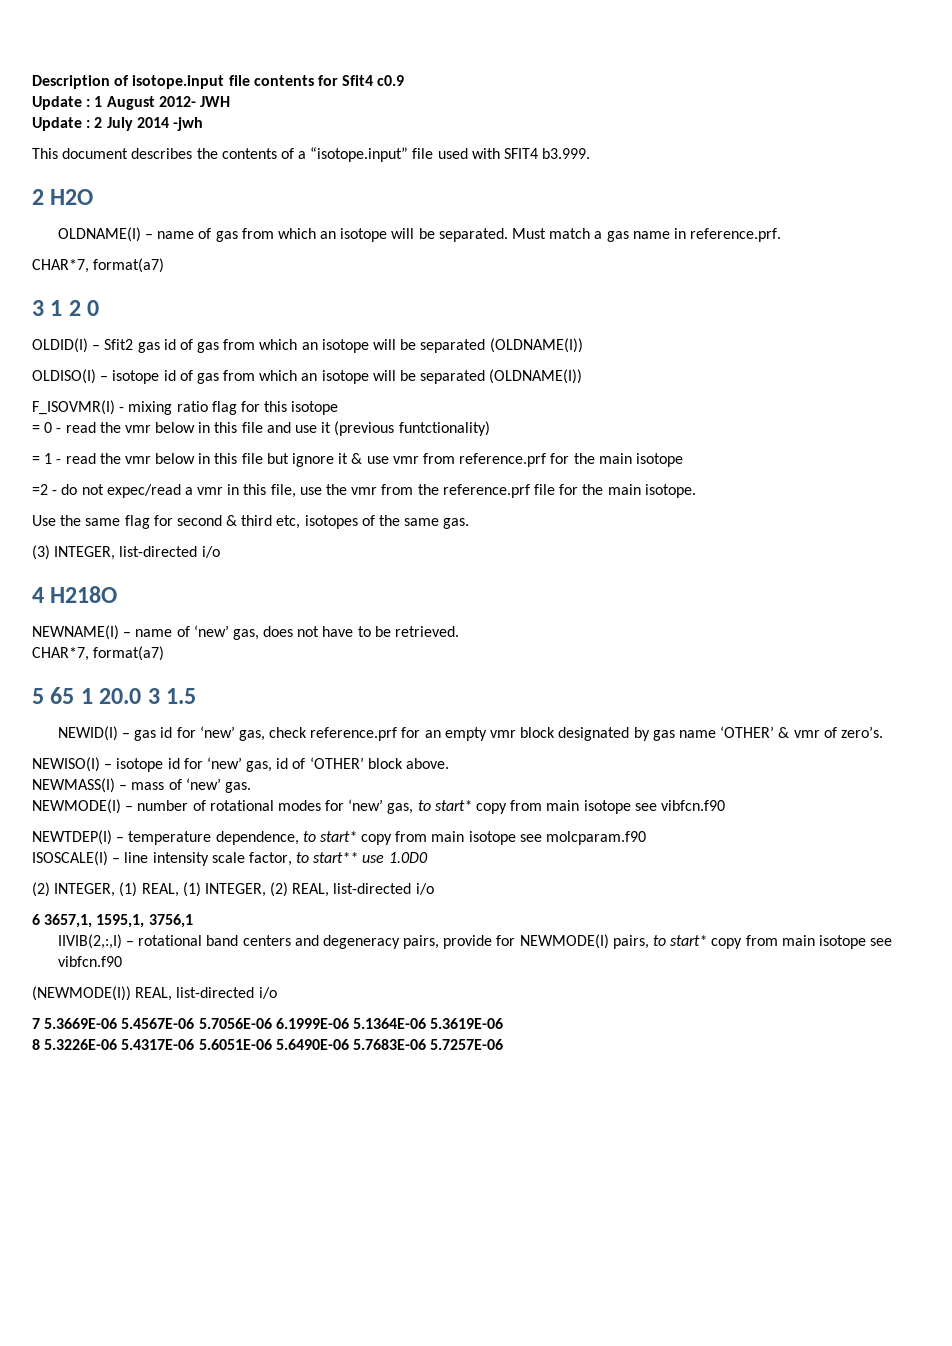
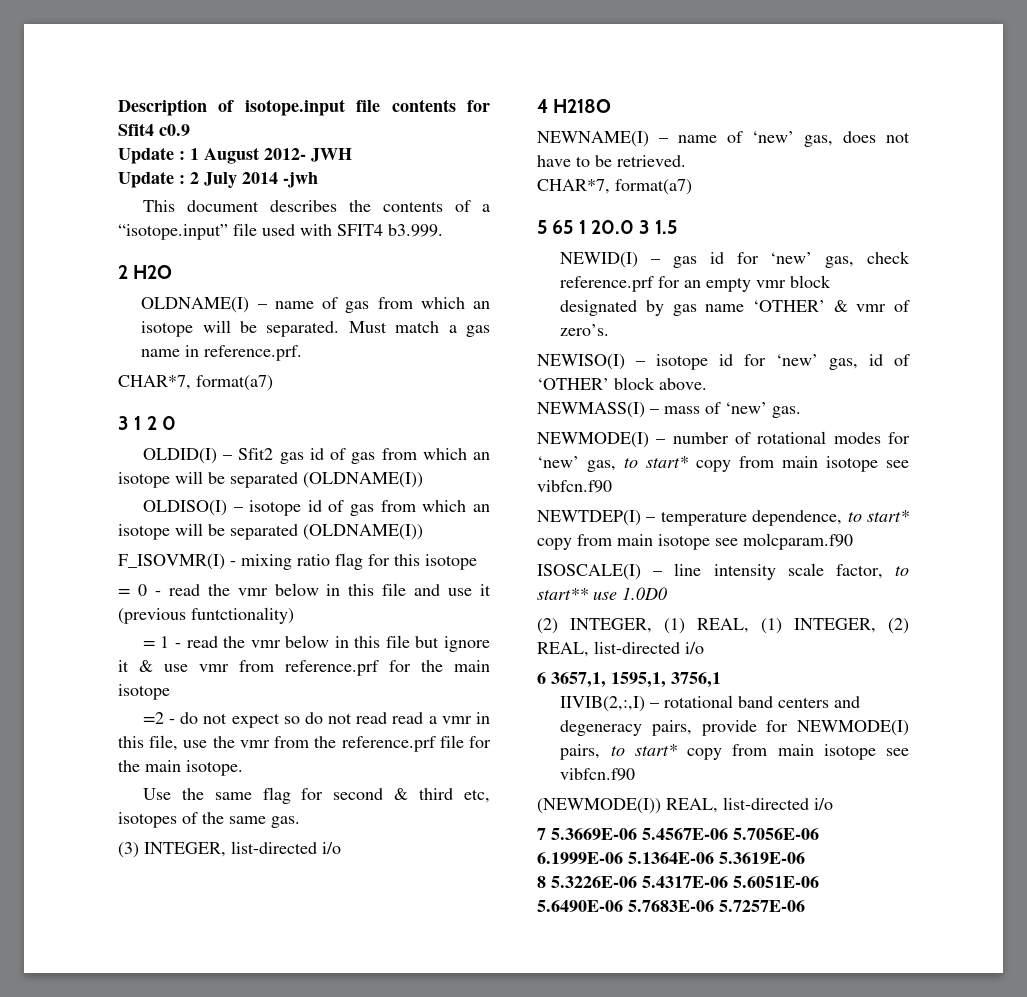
[106,484,181,498] expec/read -> [231,712,424,728] expect so do not read read

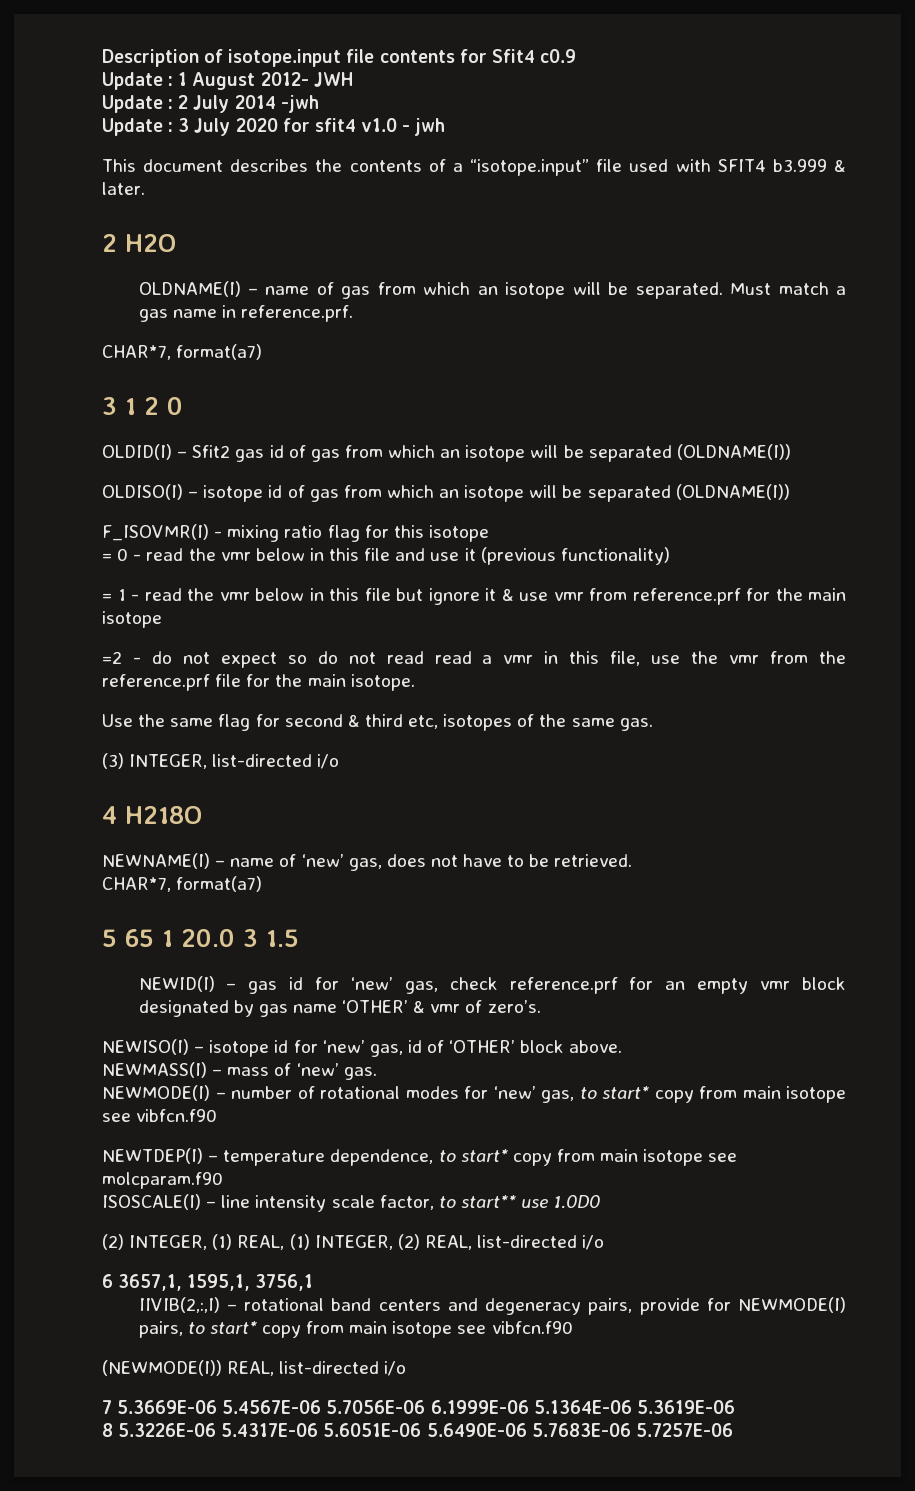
(318, 180) none -> [102,118,446,136] // Update : 3 July 2020 for sfit4 v1.0 - jwh
[388,224,443,237] b3.999. -> [772,159,847,172] [102,182,145,195] b3.999 & later.
[191,607,294,624] funtctionality) -> [560,547,670,565] functionality)

